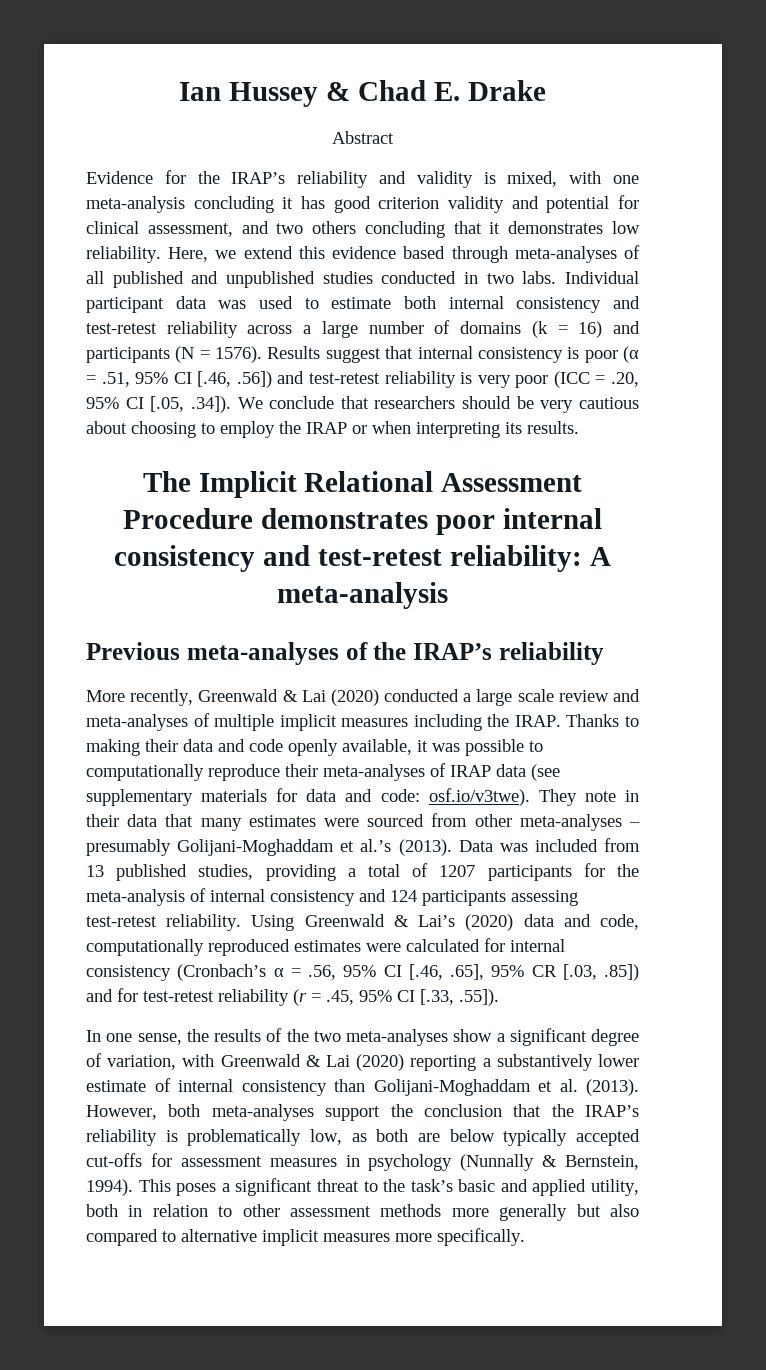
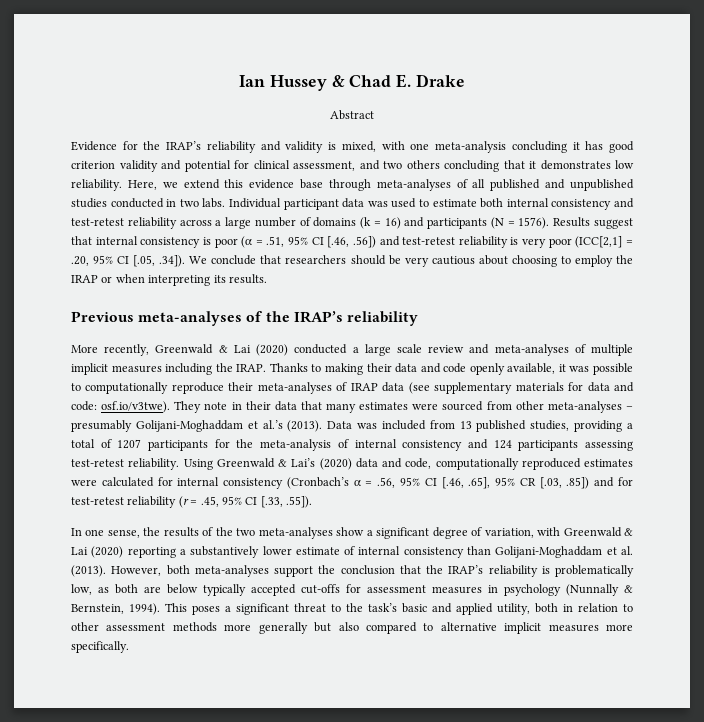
[403,246,446,259] based -> [300,179,324,189] base
[553,371,590,388] (ICC -> [575,236,623,248] (ICC[2,1]
[142,471,583,498] [123,508,602,535] [114,545,611,572] [277,582,448,609] // The Implicit Relational Assessment Procedure demonstrates poor internal consistency and test-retest reliability: A meta-analysis -> (267, 279) none

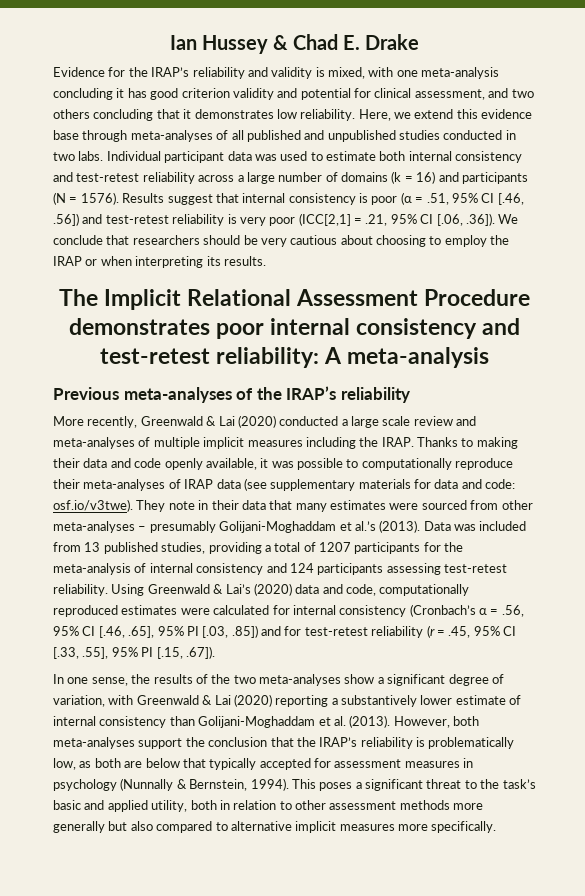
[330,110,374,120] // Abstract -> (420, 42) none
[71,255,186,267] .20, 95% CI [.05, .34]). -> [365,213,495,226] .21, 95% CI [.06, .36]).
(267, 279) none -> [58,289,531,310] [68,318,521,339] [99,347,490,368] // The Implicit Relational Assessment Procedure demonstrates poor internal consistency and test-retest reliability: A meta-analysis
[519,478,536,486] CR -> [186,626,199,636] PI
[286,496,312,508] .55]). -> [82,646,215,659] .55], 95% PI [.15, .67]).
(198, 589) none -> [182,758,206,768] that
[301,584,340,594] cut-offs -> (311, 764) none

